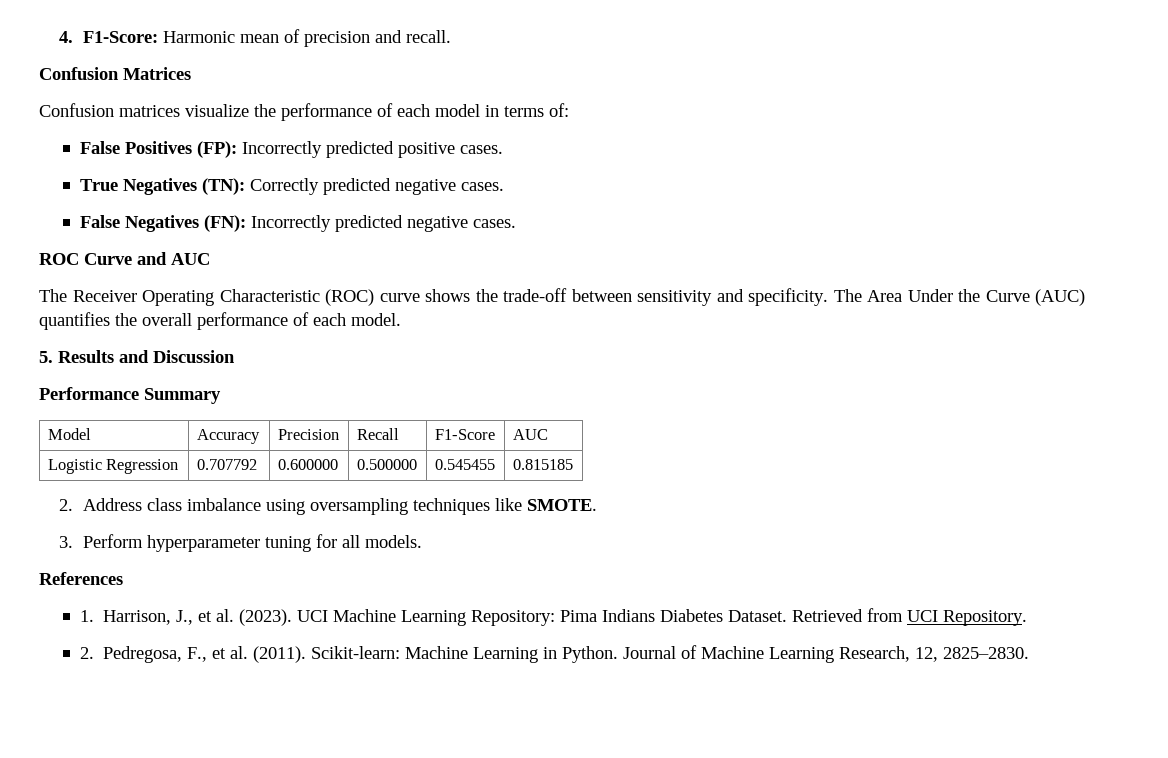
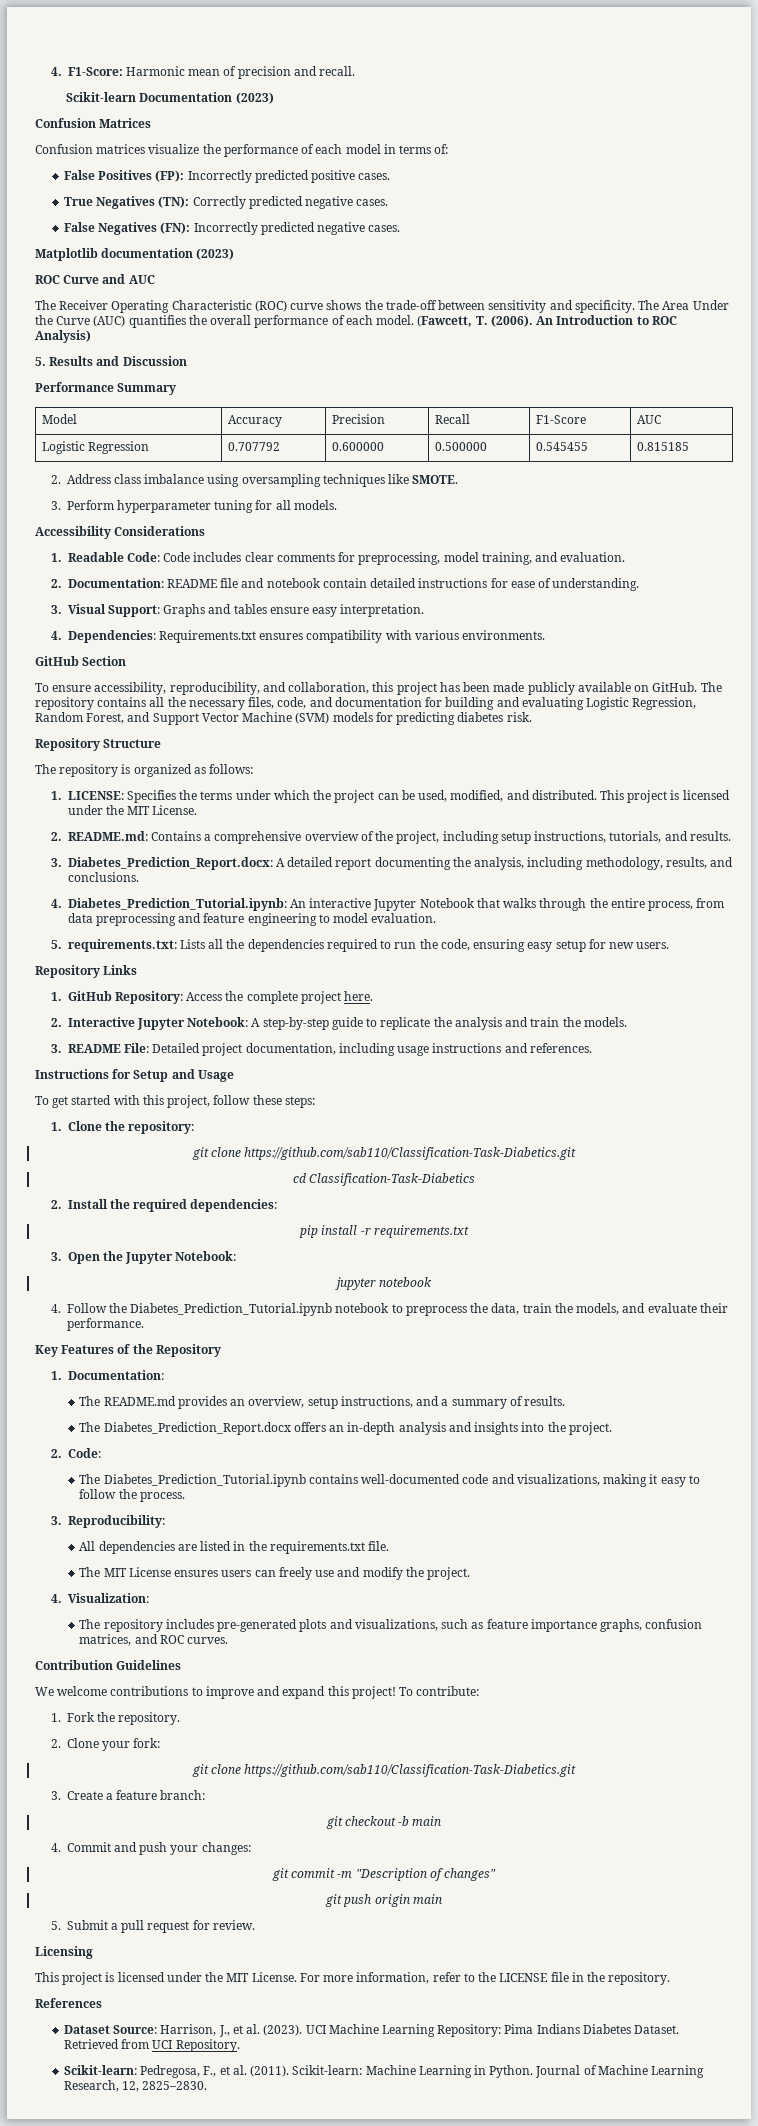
(451, 36) none -> [66,92,274,104] // Scikit-learn Documentation (2023)
(516, 223) none -> [35,248,235,261] // Matplotlib documentation (2023)
(401, 319) none -> [417,315,677,327] [35,330,91,343] (Fawcett, T. (2006). An Introduction to ROC Analysis)
(422, 541) none -> [35,526,206,539] [50,552,626,565] [50,578,640,591] [50,604,425,617] [50,630,546,643] [35,656,127,666] [35,682,722,695] [35,697,697,710] [35,712,532,725] [35,738,162,751] [35,764,254,777] [50,790,730,803] [67,805,198,815] [50,831,731,844] [50,857,734,870] [67,872,139,882] [50,898,725,911] [67,913,437,926] [50,939,670,952] [35,965,138,978] [50,991,374,1004] [50,1017,627,1030] [50,1043,592,1056] [35,1069,234,1082] [35,1095,315,1108] [50,1121,195,1134] [191,1147,577,1160] [292,1173,476,1186] [50,1199,278,1212] [299,1225,469,1238] [50,1251,237,1264] [334,1277,433,1290] [50,1303,728,1316] [66,1318,144,1331] [35,1344,221,1357] [50,1370,164,1380] [79,1396,566,1409] [79,1422,612,1435] [50,1448,101,1458] [79,1474,700,1487] [79,1489,185,1502] [50,1515,165,1528] [79,1541,390,1554] [79,1567,471,1580] [50,1593,149,1603] [79,1619,703,1632] [79,1634,229,1646] [35,1660,182,1670] [35,1686,480,1699] [50,1712,181,1725] [50,1738,161,1751] [191,1764,577,1777] [50,1790,206,1800] [325,1816,442,1829] [50,1842,251,1855] [271,1868,497,1881] [325,1894,442,1907] [50,1920,255,1933] [35,1946,93,1959] [35,1972,671,1985] // Accessibility Considerations // 1. Readable Code: Code includes clear comments for preprocessing, model training, and evaluation. // 2. Documentation: README file and notebook contain detailed instructions for ease of understanding. // 3. Visual Support: Graphs and tables ensure easy interpretation. // 4. Dependencies: Requirements.txt ensures compatibility with various environments. // GitHub Section // To ensure accessibility, reproducibility, and collaboration, this project has been made publicly available on GitHub. The repository contains all the necessary files, code, and documentation for building and evaluating Logistic Regression, Random Forest, and Support Vector Machine (SVM) models for predicting diabetes risk. // Repository Structure // The repository is organized as follows: // 1. LICENSE: Specifies the terms under which the project can be used, modified, and distributed. This project is licensed under the MIT License. // 2. README.md: Contains a comprehensive overview of the project, including setup instructions, tutorials, and results. // 3. Diabetes_Prediction_Report.docx: A detailed report documenting the analysis, including methodology, results, and conclusions. // 4. Diabetes_Prediction_Tutorial.ipynb: An interactive Jupyter Notebook that walks through the entire process, from data preprocessing and feature engineering to model evaluation. // 5. requirements.txt: Lists all the dependencies required to run the code, ensuring easy setup for new users. // Repository Links // 1. GitHub Repository: Access the complete project here. // 2. Interactive Jupyter Notebook: A step-by-step guide to replicate the analysis and train the models. // 3. README File: Detailed project documentation, including usage instructions and references. // Instructions for Setup and Usage // To get started with this project, follow these steps: // 1. Clone the repository: // git clone https://github.com/sab110/Classification-Task-Diabetics.git // cd Classification-Task-Diabetics // 2. Install the required dependencies: // pip install -r requirements.txt // 3. Open the Jupyter Notebook: // jupyter notebook // 4. Follow the Diabetes_Prediction_Tutorial.ipynb notebook to preprocess the data, train the models, and evaluate their performance. // Key Features of the Repository // 1. Documentation: // The README.md provides an overview, setup instructions, and a summary of results. // The Diabetes_Prediction_Report.docx offers an in-depth analysis and insights into the project. // 2. Code: // The Diabetes_Prediction_Tutorial.ipynb contains well-documented code and visualizations, making it easy to follow the process. // 3. Reproducibility: // All dependencies are listed in the requirements.txt file. // The MIT License ensures users can freely use and modify the project. // 4. Visualization: // The repository includes pre-generated plots and visualizations, such as feature importance graphs, confusion matrices, and ROC curves. // Contribution Guidelines // We welcome contributions to improve and expand this project! To contribute: // 1. Fork the repository. // 2. Clone your fork: // git clone https://github.com/sab110/Classification-Task-Diabetics.git // 3. Create a feature branch: // git checkout -b main // 4. Commit and push your changes: // git commit -m "Description of changes" // git push origin main // 5. Submit a pull request for review. // Licensing // This project is licensed under the MIT License. For more information, refer to the LICENSE file in the repository.
[79,610,94,622] 1. -> [63,2025,158,2034] Dataset Source:
[79,647,94,659] 2. -> [63,2065,137,2075] Scikit-learn:

